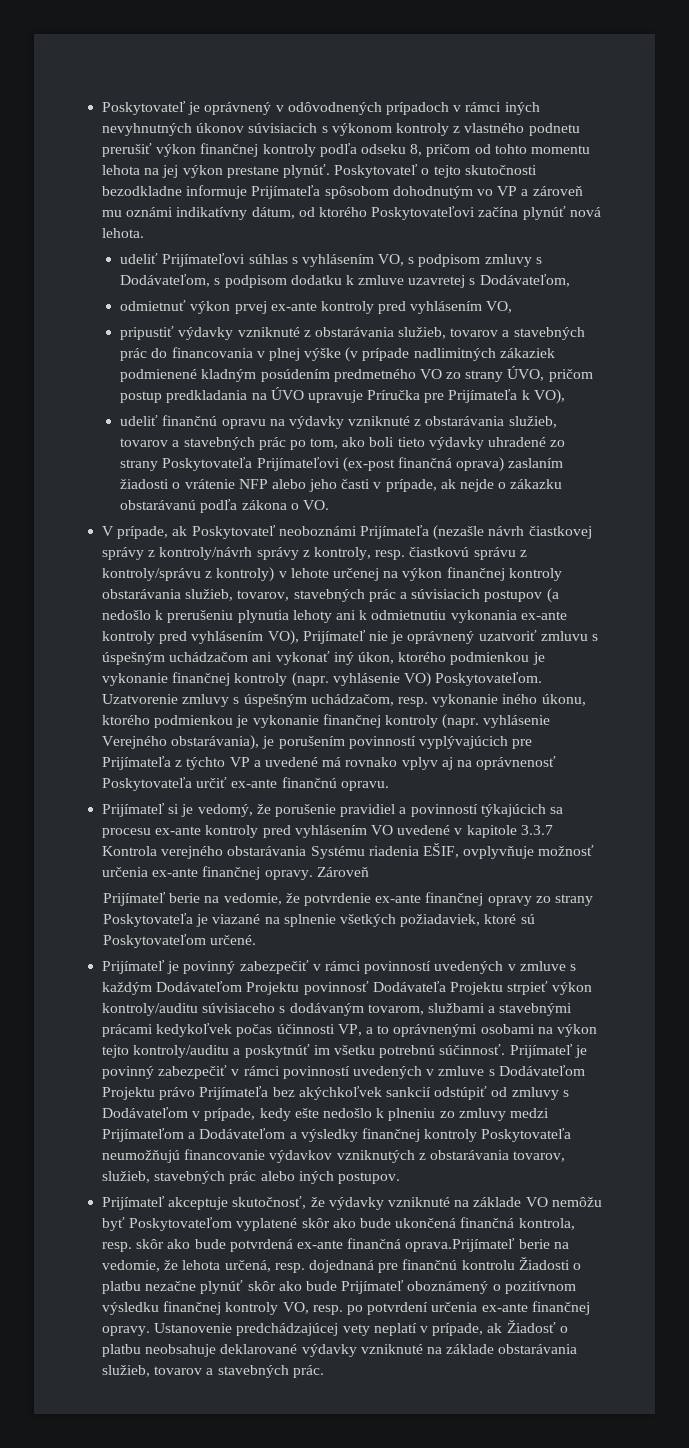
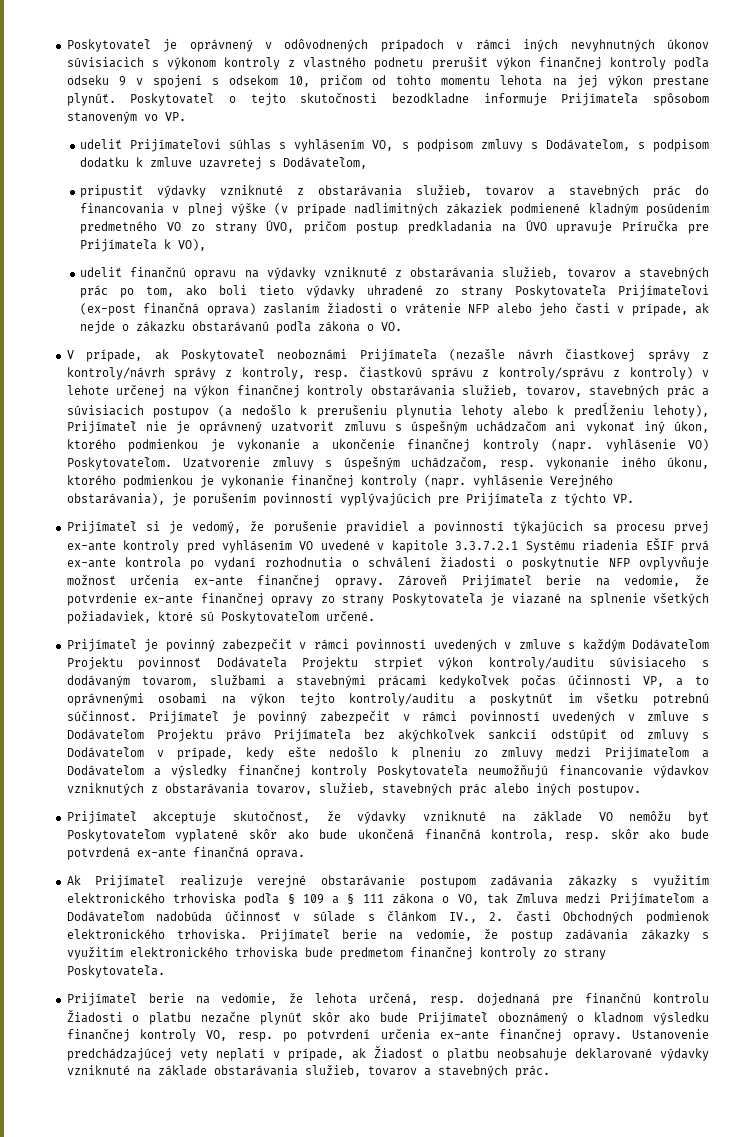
[410,144,423,156] 8, -> [118,75,310,88] 9 v spojení s odsekom 10,
[392,186,583,199] [102,206,601,220] [102,228,145,238] dohodnutým vo VP a zároveň mu oznámi indikatívny dátum, od ktorého Poskytovateľovi začína plynúť nová lehota. -> [66,111,186,124] stanoveným vo VP.
[120,300,513,314] // odmietnuť výkon prvej ex-ante kontroly pred vyhlásením VO, -> (368, 163) none
[335,610,567,623] [102,630,299,645] ani k odmietnutiu vykonania ex-ante kontroly pred vyhlásením VO), -> [512,402,709,418] alebo k predĺženiu lehoty),
(169, 679) none -> [312,438,395,450] a ukončenie
[229,756,557,770] [102,777,389,791] VP a uvedené má rovnako vplyv aj na oprávnenosť Poskytovateľa určiť ex-ante finančnú opravu. -> [612,494,634,503] VP.
(152, 833) none -> [673,521,709,534] prvej
[520,825,553,835] [102,843,459,859] 3.3.7 Kontrola verejného obstarávania Systému riadenia EŠIF, -> [455,538,709,553] [66,556,630,570] 3.3.7.2.1 Systému riadenia EŠIF prvá ex-ante kontrola po vydaní rozhodnutia o schválení žiadosti o poskytnutie NFP
(369, 872) // -> (448, 580) none
[405,1238,516,1252] oprava.Prijímateľ -> [255,850,305,860] [66,874,709,888] [66,893,709,906] [66,910,709,924] [66,928,709,942] [66,946,606,960] [66,965,165,978] [66,993,137,1006] oprava. // Ak Prijímateľ realizuje verejné obstarávanie postupom zadávania zákazky s využitím elektronického trhoviska podľa § 109 a § 111 zákona o VO, tak Zmluva medzi Prijímateľom a Dodávateľom nadobúda účinnosť v súlade s článkom IV., 2. časti Obchodných podmienok elektronického trhoviska. Prijímateľ berie na vedomie, že postup zadávania zákazky s využitím elektronického trhoviska bude predmetom finančnej kontroly zo strany Poskytovateľa. // Prijímateľ
[504,1281,576,1294] pozitívnom -> [594,1012,644,1023] kladnom

